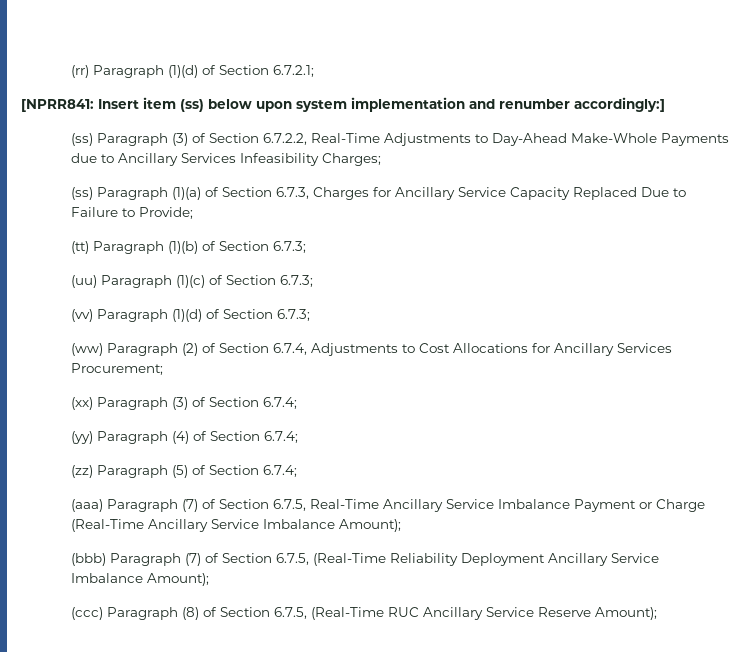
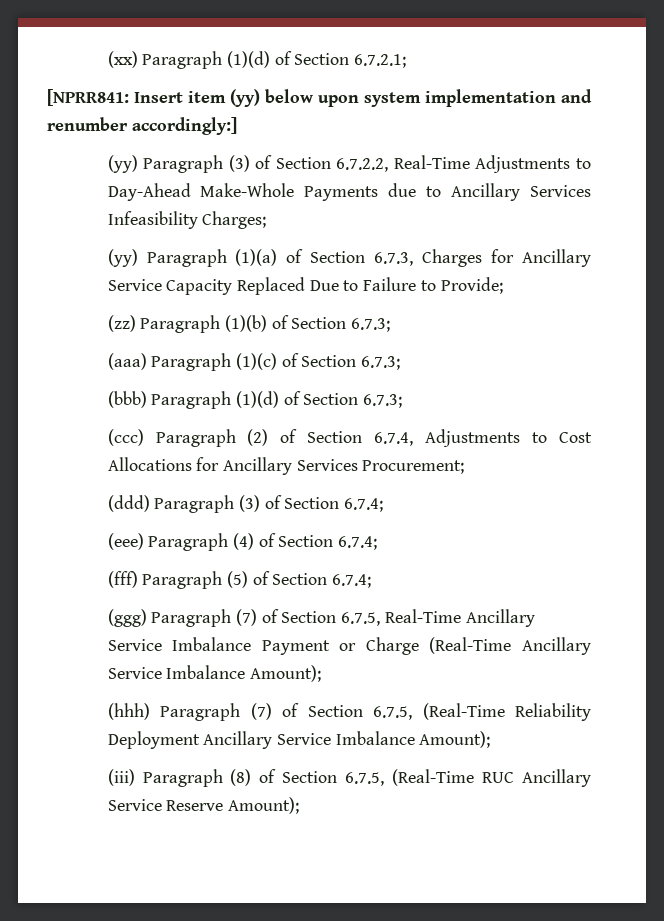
[70,65,89,78] (rr) -> [107,51,138,68] (xx)
[180,99,204,112] (ss) -> [230,89,260,107] (yy)
[70,133,93,146] (ss) -> [107,155,138,173] (yy)
[70,187,93,200] (ss) -> [107,249,138,267] (yy)
[70,241,89,254] (tt) -> [107,315,136,332] (zz)
[70,275,97,288] (uu) -> [107,353,147,370] (aaa)
[70,309,93,322] (vv) -> [107,391,147,408] (bbb)
[70,343,103,356] (ww) -> [107,429,144,446] (ccc)
[70,397,93,410] (xx) -> [107,495,150,512] (ddd)
[70,431,93,444] (yy) -> [107,533,144,550] (eee)
[70,465,93,478] (zz) -> [107,571,138,588] (fff)
[70,499,103,512] (aaa) -> [107,609,147,627] (ggg)
[70,553,106,566] (bbb) -> [107,703,150,720] (hhh)
[70,607,103,620] (ccc) -> [107,769,135,786] (iii)

